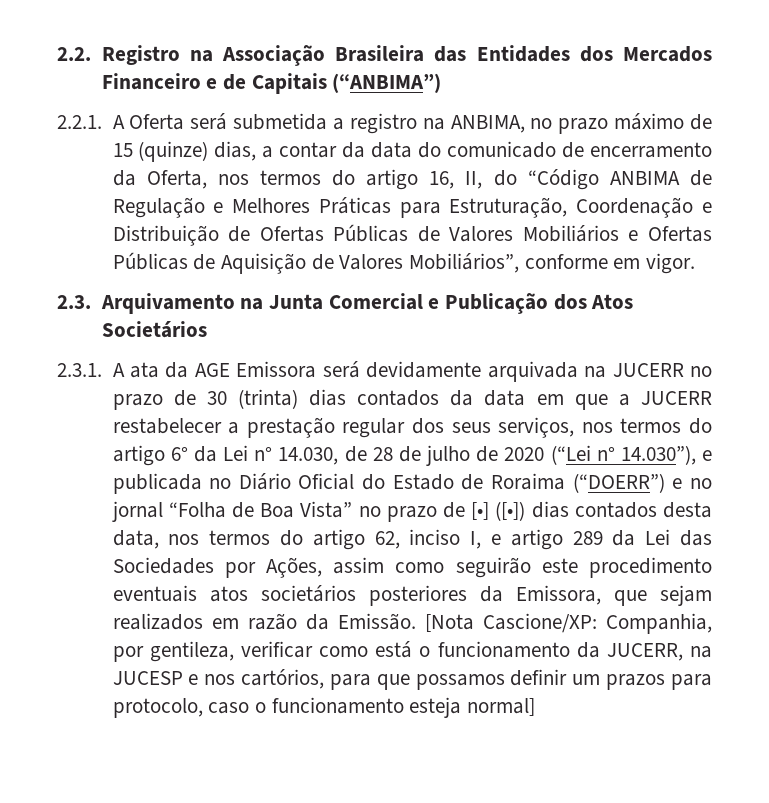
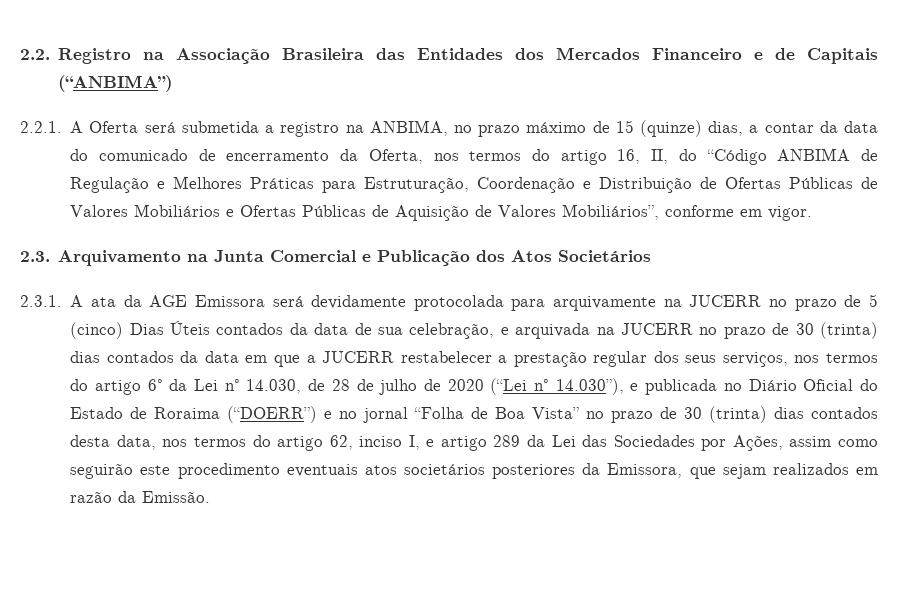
(482, 369) none -> [413,294,878,311] [70,321,509,339] protocolada para arquivamente na JUCERR no prazo de 5 (cinco) Dias Úteis contados da data de sua celebração, e
[471,501,526,521] [•] ([•]) -> [684,406,768,423] 30 (trinta)
[424,613,712,634] [112,641,712,662] [112,669,713,690] [112,697,535,718] [Nota Cascione/XP: Companhia, por gentileza, verificar como está o funcionamento da JUCERR, na JUCESP e nos cartórios, para que possamos definir um prazos para protocolo, caso o funcionamento esteja normal] -> (211, 497) none

